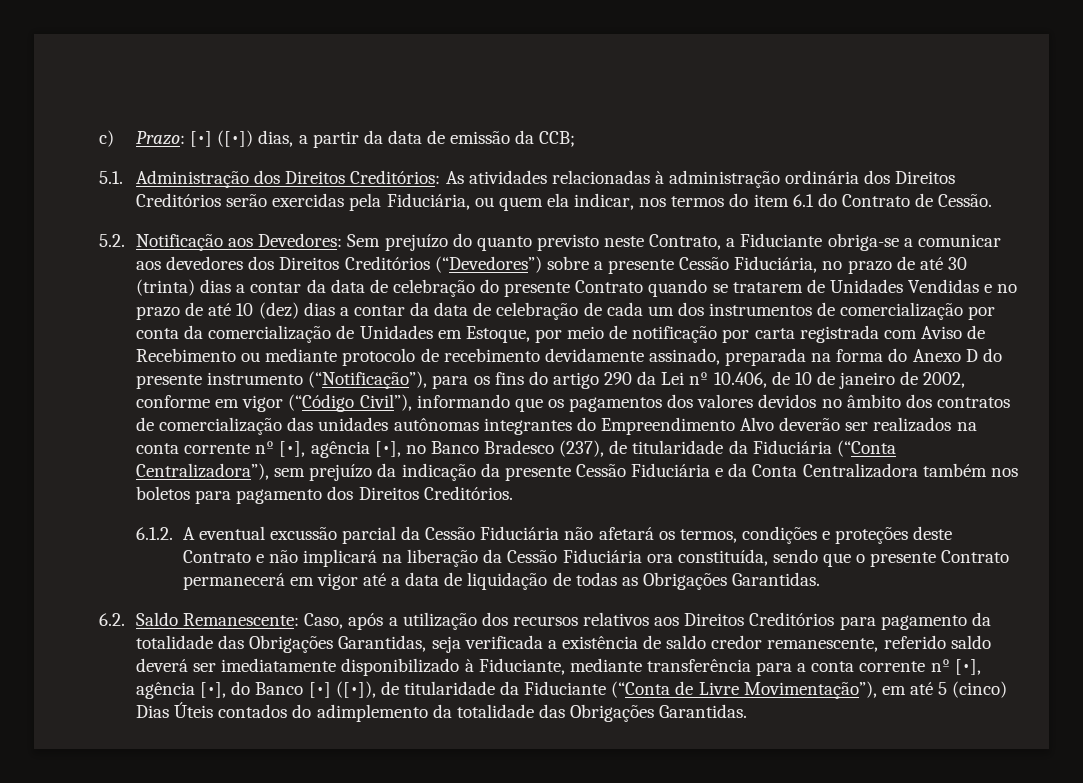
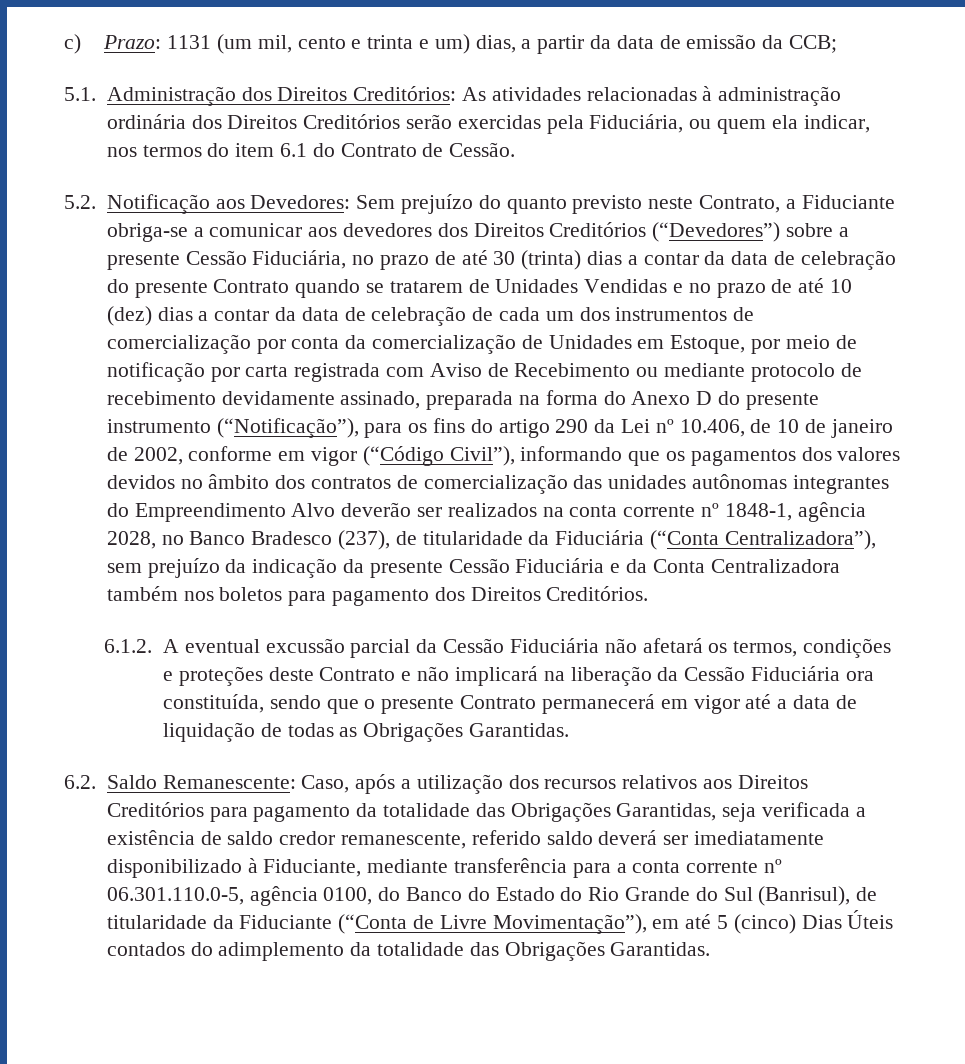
[190,130,254,147] [•] ([•]) -> [167,34,470,54] 1131 (um mil, cento e trinta e um)
[279,441,401,458] [•], agência [•], -> [724,502,866,522] [106,531,156,549] 1848-1, agência 2028,
[954,659,981,675] [136,681,376,699] [•], agência [•], do Banco [•] ([•]), -> [106,886,851,906] 06.301.110.0-5, agência 0100, do Banco do Estado do Rio Grande do Sul (Banrisul),

